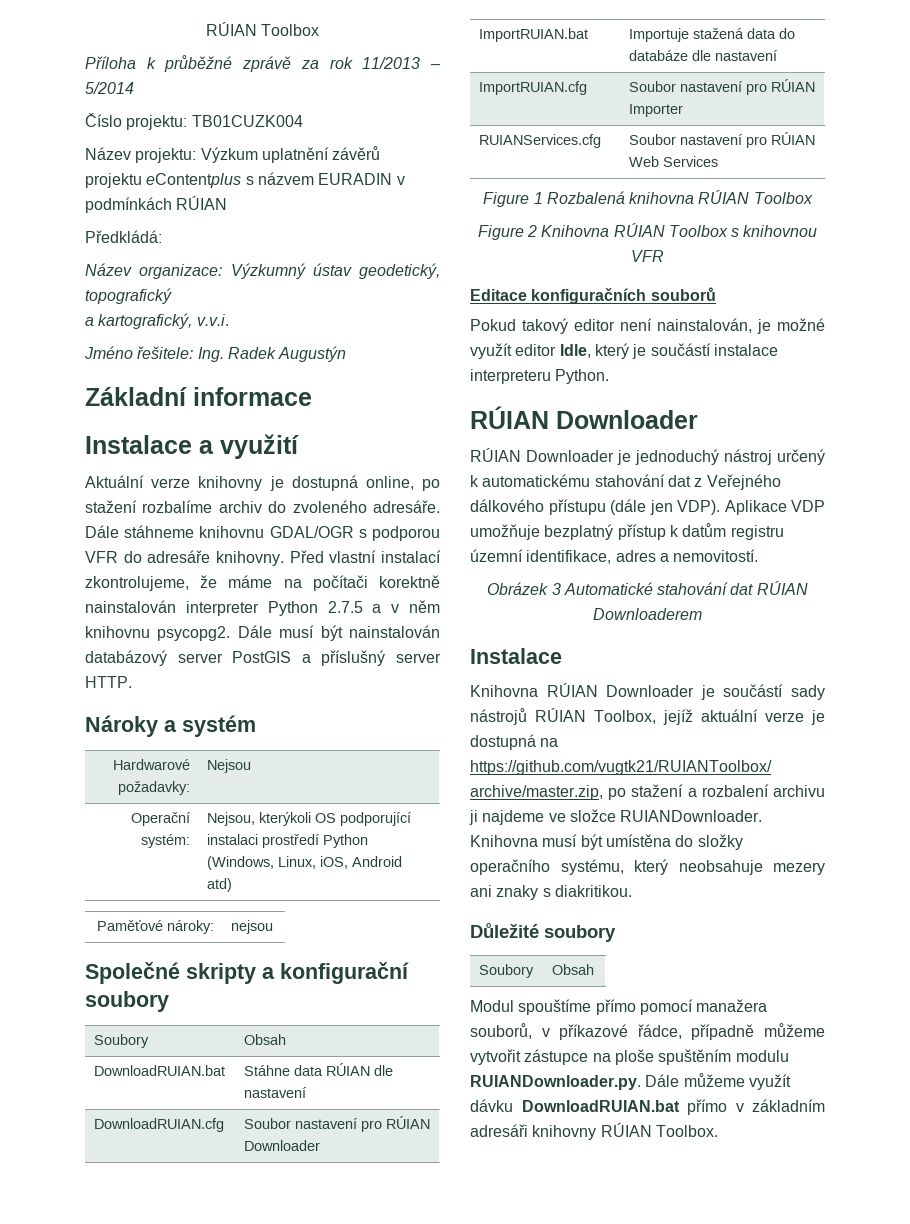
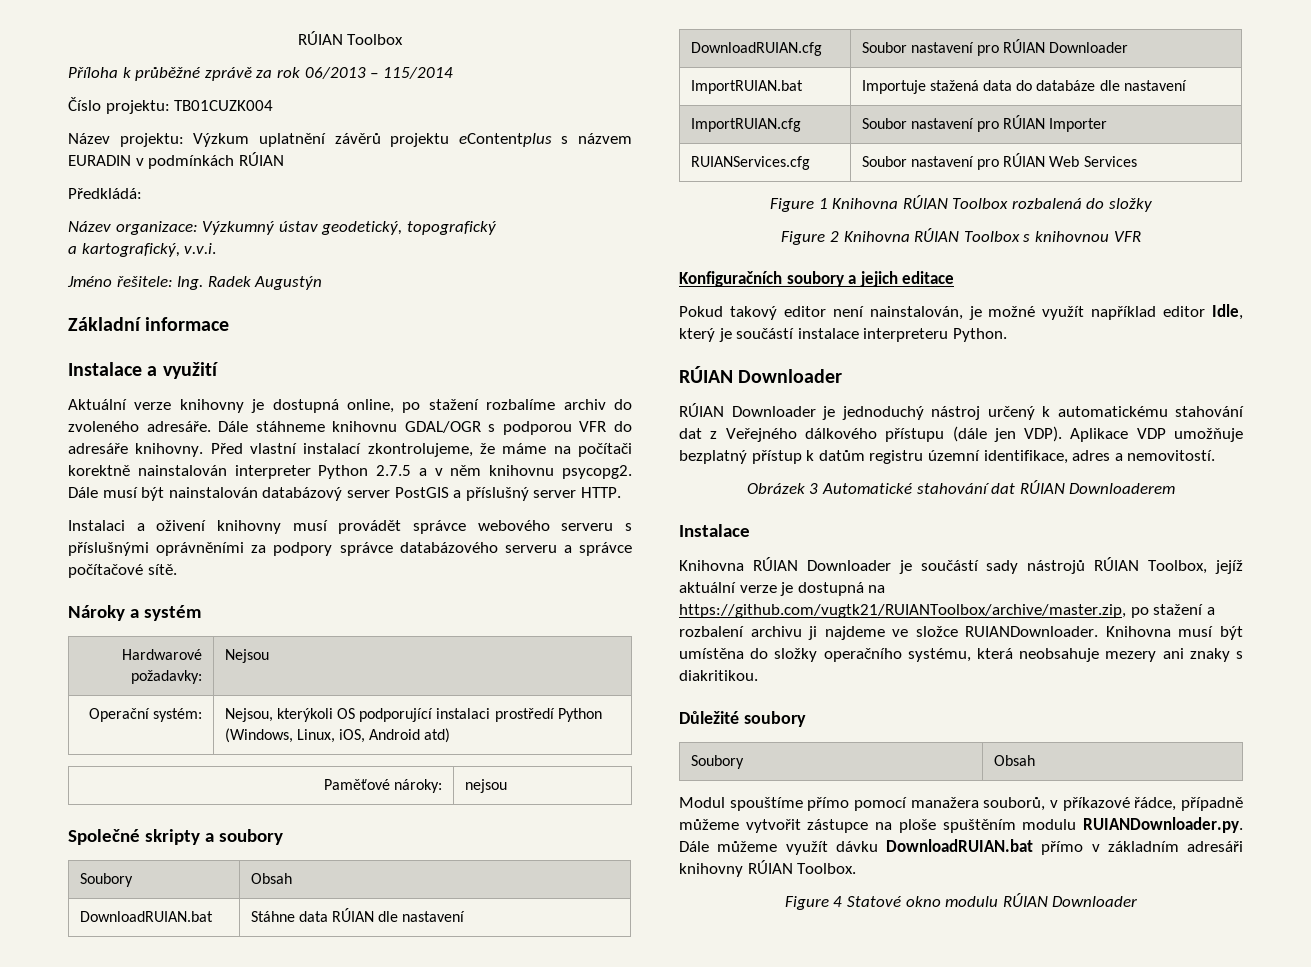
[362,57,441,69] [85,82,134,94] 11/2013 – 5/2014 -> [304,67,453,79] 06/2013 – 115/2014
(132, 682) none -> [68,520,632,534] [68,542,632,556] [68,564,177,578] // Instalaci a oživení knihovny musí provádět správce webového serveru s příslušnými oprávněními za podpory správce databázového serveru a správce počítačové sítě.
[280,962,409,984] konfigurační -> (214, 837) none
[546,190,813,204] Rozbalená knihovna RÚIAN Toolbox -> [832,195,1153,212] Knihovna RÚIAN Toolbox rozbalená do složky
[470,287,716,304] Editace konfiguračních souborů -> [679,271,955,287] Konfiguračních soubory a jejich editace
(512, 351) none -> [1091,306,1157,320] například
[634,859,668,875] který -> [977,648,1013,659] která
(718, 1131) none -> [784,893,1138,910] // Figure 4 Statové okno modulu RÚIAN Downloader

